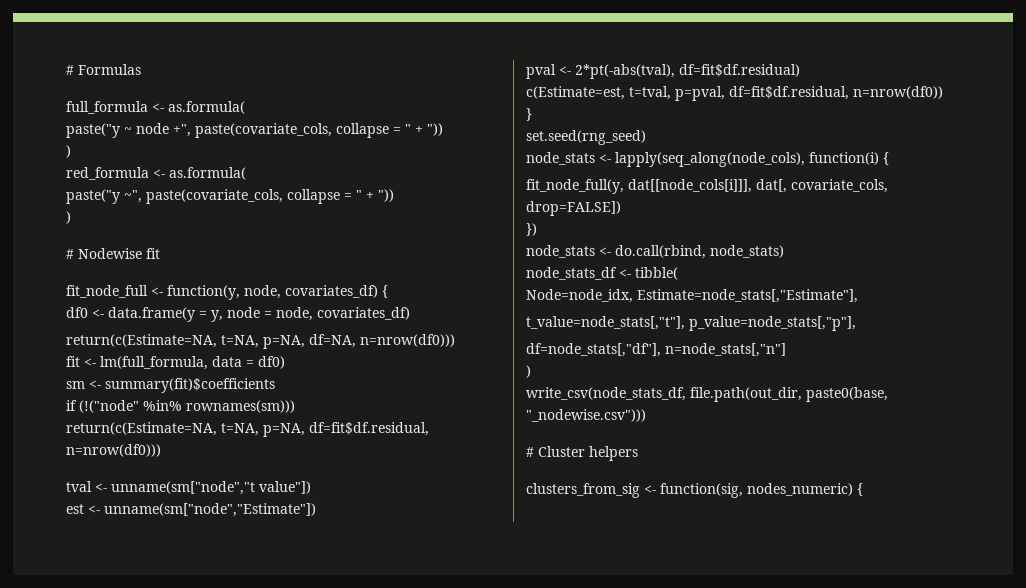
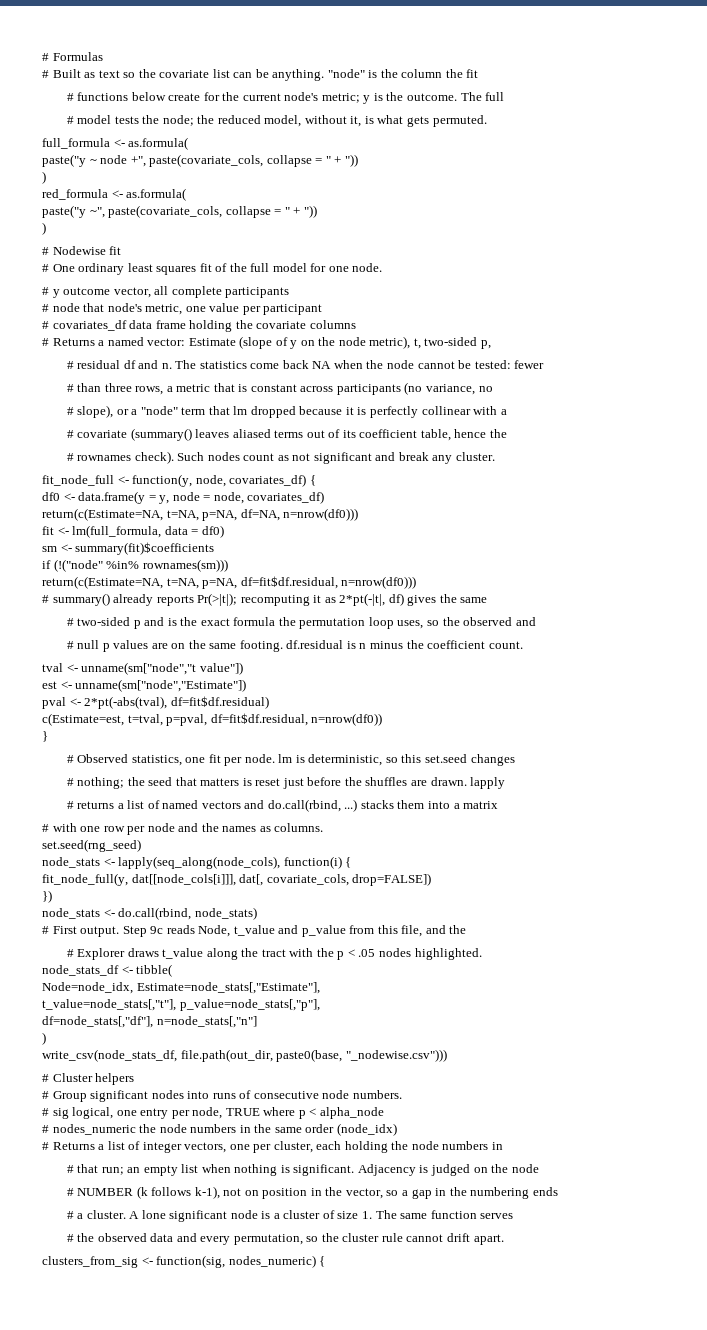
(141, 69) none -> [42,69,479,81] [66,92,505,104] [66,115,487,127] // # Built as text so the covariate list can be anything. "node" is the column the fit // # functions below create for the current node's metric; y is the outcome. The full // # model tests the node; the reduced model, without it, is what gets permuted.
(160, 253) none -> [42,263,383,275] [42,286,290,298] [42,303,323,315] [42,320,356,332] [42,336,491,349] [66,360,545,369] [66,382,493,395] [66,405,507,418] [66,428,507,441] [66,451,495,464] // # One ordinary least squares fit of the full model for one node. // # y outcome vector, all complete participants // # node that node's metric, one value per participant // # covariates_df data frame holding the covariate columns // # Returns a named vector: Estimate (slope of y on the node metric), t, two-sided p, // # residual df and n. The statistics come back NA when the node cannot be tested: fewer // # than three rows, a metric that is constant across participants (no variance, no // # slope), or a "node" term that lm dropped because it is perfectly collinear with a // # covariate (summary() leaves aliased terms out of its coefficient table, hence the // # rownames check). Such nodes count as not significant and break any cluster.
(161, 450) none -> [42,593,488,606] [66,617,536,629] [66,640,523,652] // # summary() already reports Pr(>|t|); recomputing it as 2*pt(-|t|, df) gives the same // # two-sided p and is the exact formula the permutation loop uses, so the observed and // # null p values are on the same footing. df.residual is n minus the coefficient count.
(532, 114) none -> [66,754,515,766] [66,777,506,789] [66,799,499,812] [42,823,324,835] // # Observed statistics, one fit per node. lm is deterministic, so this set.seed changes // # nothing; the seed that matters is reset just before the shuffles are drawn. lapply // # returns a list of named vectors and do.call(rbind, ...) stacks them into a matrix // # with one row per node and the names as columns.
(784, 251) none -> [42,925,467,937] [66,948,482,960] // # First output. Step 9c reads Node, t_value and p_value from this file, and the // # Explorer draws t_value along the tract with the p < .05 nodes highlighted.
(638, 453) none -> [42,1090,402,1102] [42,1107,384,1119] [42,1123,397,1136] [42,1141,503,1153] [66,1164,539,1176] [66,1186,558,1199] [66,1210,514,1222] [66,1233,504,1245] // # Group significant nodes into runs of consecutive node numbers. // # sig logical, one entry per node, TRUE where p < alpha_node // # nodes_numeric the node numbers in the same order (node_idx) // # Returns a list of integer vectors, one per cluster, each holding the node numbers in // # that run; an empty list when nothing is significant. Adjacency is judged on the node // # NUMBER (k follows k-1), not on position in the vector, so a gap in the numbering ends // # a cluster. A lone significant node is a cluster of size 1. The same function serves // # the observed data and every permutation, so the cluster rule cannot drift apart.

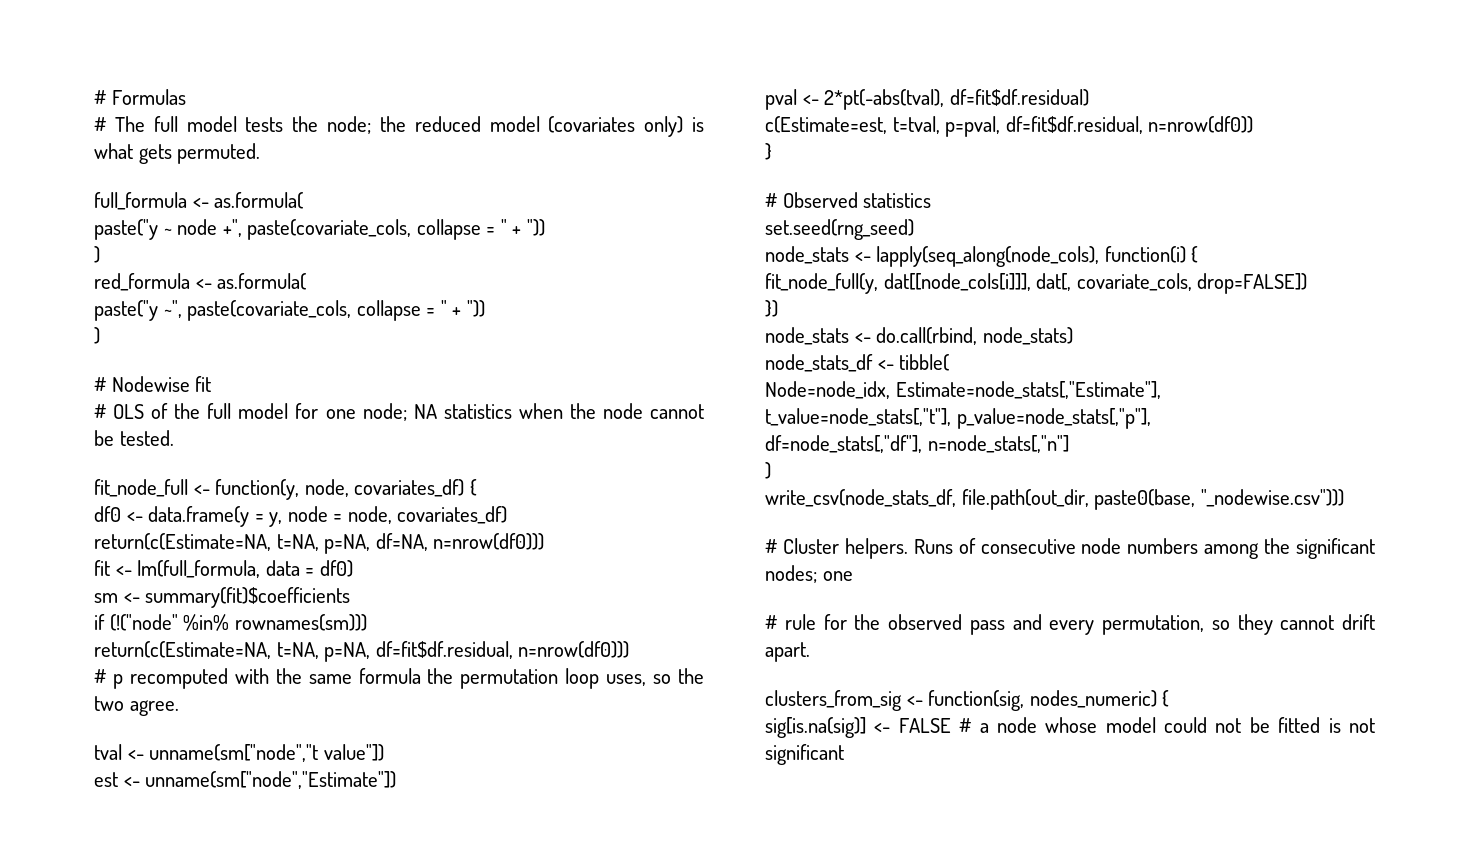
[52,69,479,81] [66,92,457,104] Built as text so the covariate list can be anything. "node" is the column the fit // # functions below create for the current node's metric; y is the outcome. -> (106, 124) none
[66,116,74,124] // # -> (178, 124) none
[264,115,362,127] model, without it, -> [489,116,684,137] model (covariates only)
[52,263,212,275] One ordinary least squares fit -> [113,404,145,419] OLS
[352,263,383,272] [42,286,290,298] [42,303,323,315] [42,320,356,332] [42,336,491,349] [66,360,332,369] node. // # y outcome vector, all complete participants // # node that node's metric, one value per participant // # covariates_df data frame holding the covariate columns // # Returns a named vector: Estimate (slope of y on the node metric), t, two-sided p, // # residual df and n. The statistics come back NA -> [362,403,512,421] node; NA statistics
[474,360,545,369] [66,382,493,395] [66,405,507,418] [66,428,507,441] [66,451,495,464] tested: fewer // # than three rows, a metric that is constant across participants (no variance, no // # slope), or a "node" term that lm dropped because it is perfectly collinear with a // # covariate (summary() leaves aliased terms out of its coefficient table, hence the // # rownames check). Such nodes count as not significant and break any cluster. -> [119,430,174,446] tested.
[52,593,488,606] [66,617,230,629] summary() already reports Pr(>|t|); recomputing it as 2*pt(-|t|, df) gives the same // # two-sided p and is the exact -> [112,668,352,689] p recomputed with the same
[463,617,536,626] [66,640,523,652] observed and // # null p values are on the same footing. df.residual is n minus the coefficient count. -> [94,696,179,716] two agree.
[131,754,515,766] [66,777,506,789] [66,799,499,812] [42,823,324,835] statistics, one fit per node. lm is deterministic, so this set.seed changes // # nothing; the seed that matters is reset just before the shuffles are drawn. lapply // # returns a list of named vectors and do.call(rbind, ...) stacks them into a matrix // # with one row per node and the names as columns. -> [863,193,932,208] statistics
[42,925,467,937] [66,948,482,960] // # First output. Step 9c reads Node, t_value and p_value from this file, and the // # Explorer draws t_value along the tract with the p < .05 nodes highlighted. -> (1073, 336) none
[95,1073,135,1085] [42,1090,402,1102] [42,1107,384,1119] [42,1123,397,1136] [42,1141,503,1153] [66,1164,539,1176] [66,1186,558,1199] [66,1210,514,1222] [66,1233,174,1242] helpers // # Group significant nodes into runs of consecutive node numbers. // # sig logical, one entry per node, TRUE where p < alpha_node // # nodes_numeric the node numbers in the same order (node_idx) // # Returns a list of integer vectors, one per cluster, each holding the node numbers in // # that run; an empty list when nothing is significant. Adjacency is judged on the node // # NUMBER (k follows k-1), not on position in the vector, so a gap in the numbering ends // # a cluster. A lone significant node is a cluster of size 1. The same function serves // # the observed data -> [844,538,1375,559] [765,565,853,583] [765,614,1005,635] helpers. Runs of consecutive node numbers among the significant nodes; one // # rule for the observed pass
[321,1233,403,1242] the cluster rule -> [1237,614,1273,635] they
(326, 1261) none -> [765,717,1375,738] [765,744,844,765] // sig[is.na(sig)] <- FALSE # a node whose model could not be fitted is not significant

